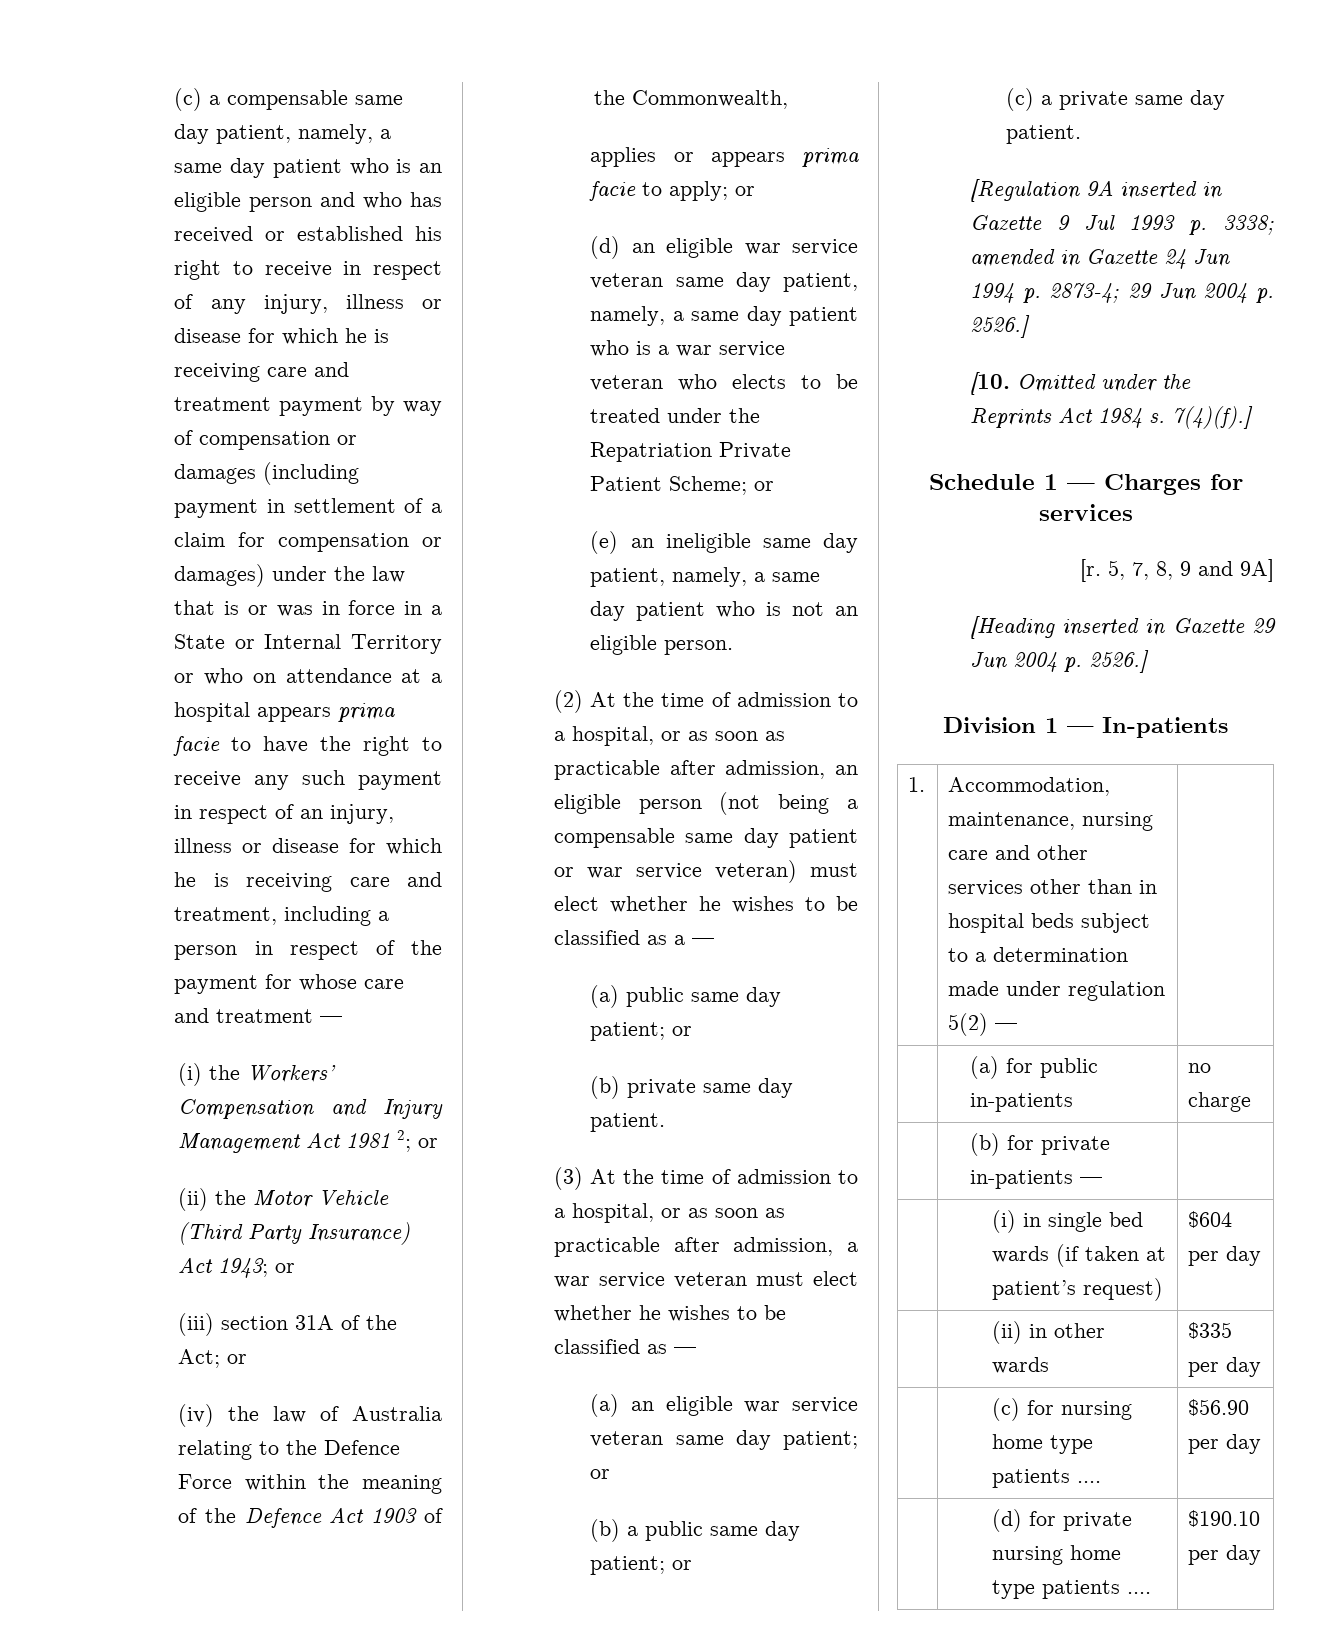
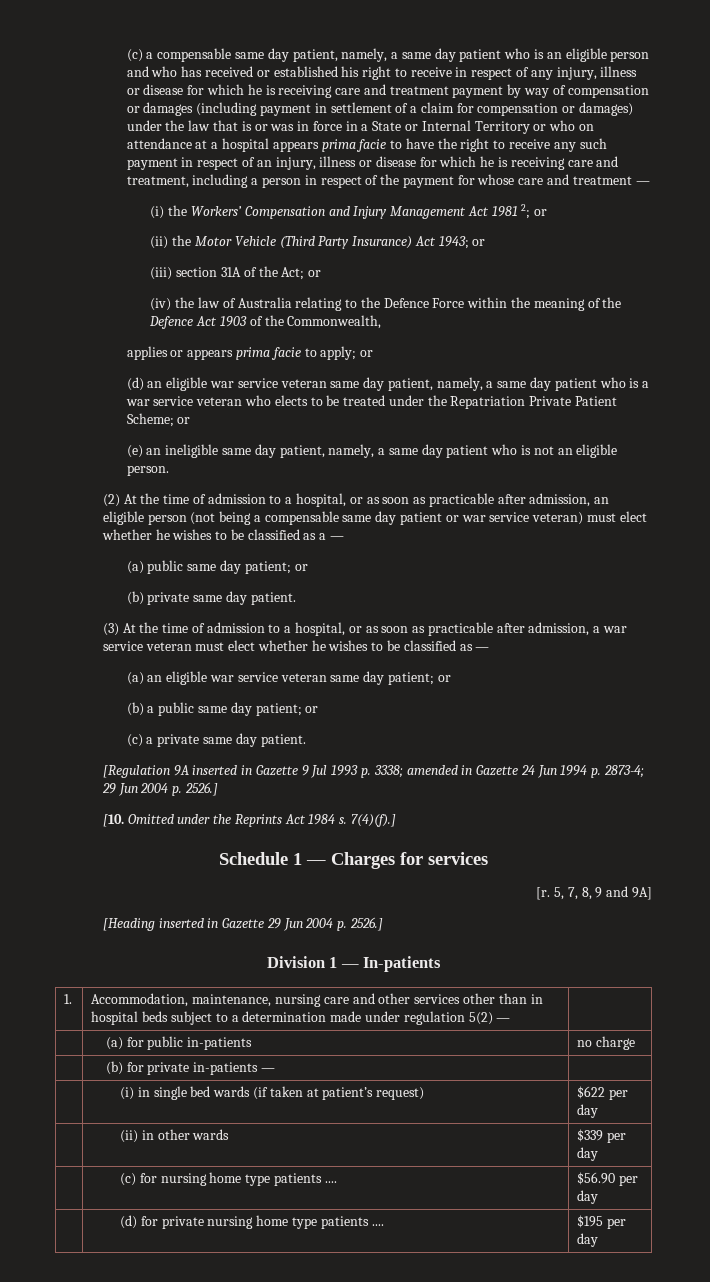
[1188,1211,1233,1228] $604 -> [577,1086,606,1099] $622
[1188,1322,1233,1339] $335 -> [577,1129,604,1142] $339
[1188,1510,1261,1527] $190.10 -> [577,1215,604,1228] $195

